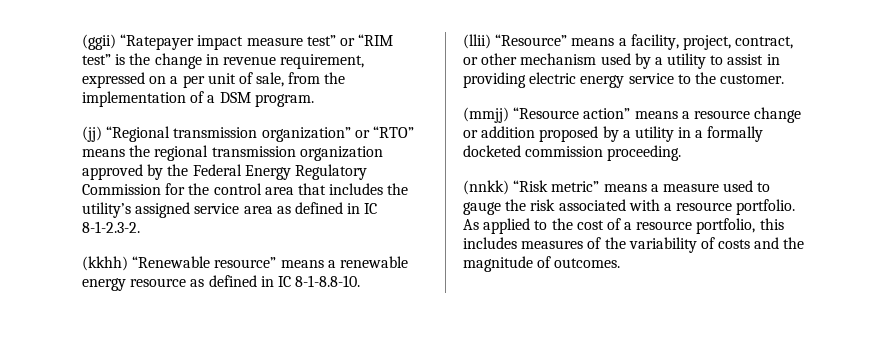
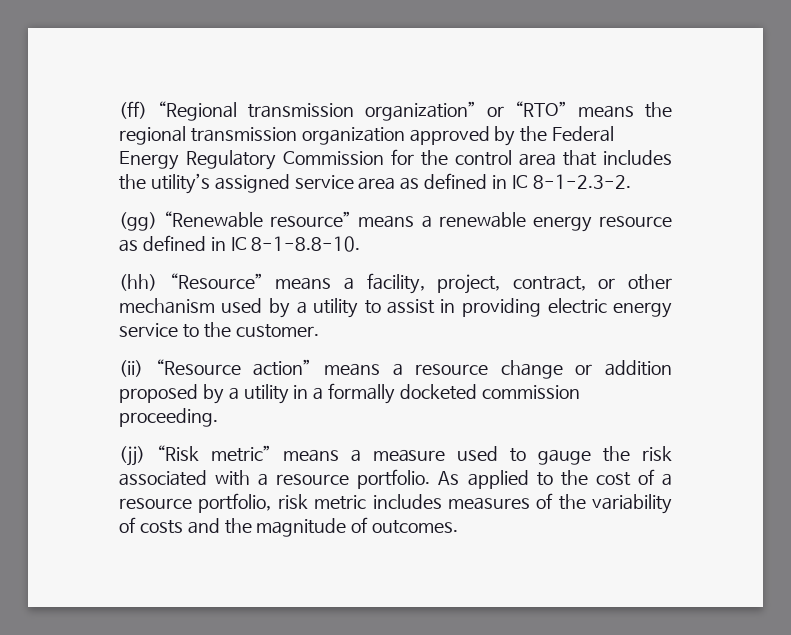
[82,34,394,50] [82,53,365,69] [82,72,346,88] [82,91,314,107] [82,126,102,142] (ggii) “Ratepayer impact measure test” or “RIM test” is the change in revenue requirement, expressed on a per unit of sale, from the implementation of a DSM program. // (jj) -> [119,101,147,119] (ff)
[82,256,128,271] (kkhh) -> [119,212,157,231] (gg)
[463,34,491,49] (llii) -> [119,274,157,291] (hh)
[463,107,509,123] (mmjj) -> [119,360,143,377] (ii)
[463,180,509,195] (nnkk) -> [119,446,145,466] (jj)
[759,218,784,230] this -> [277,494,367,510] risk metric

